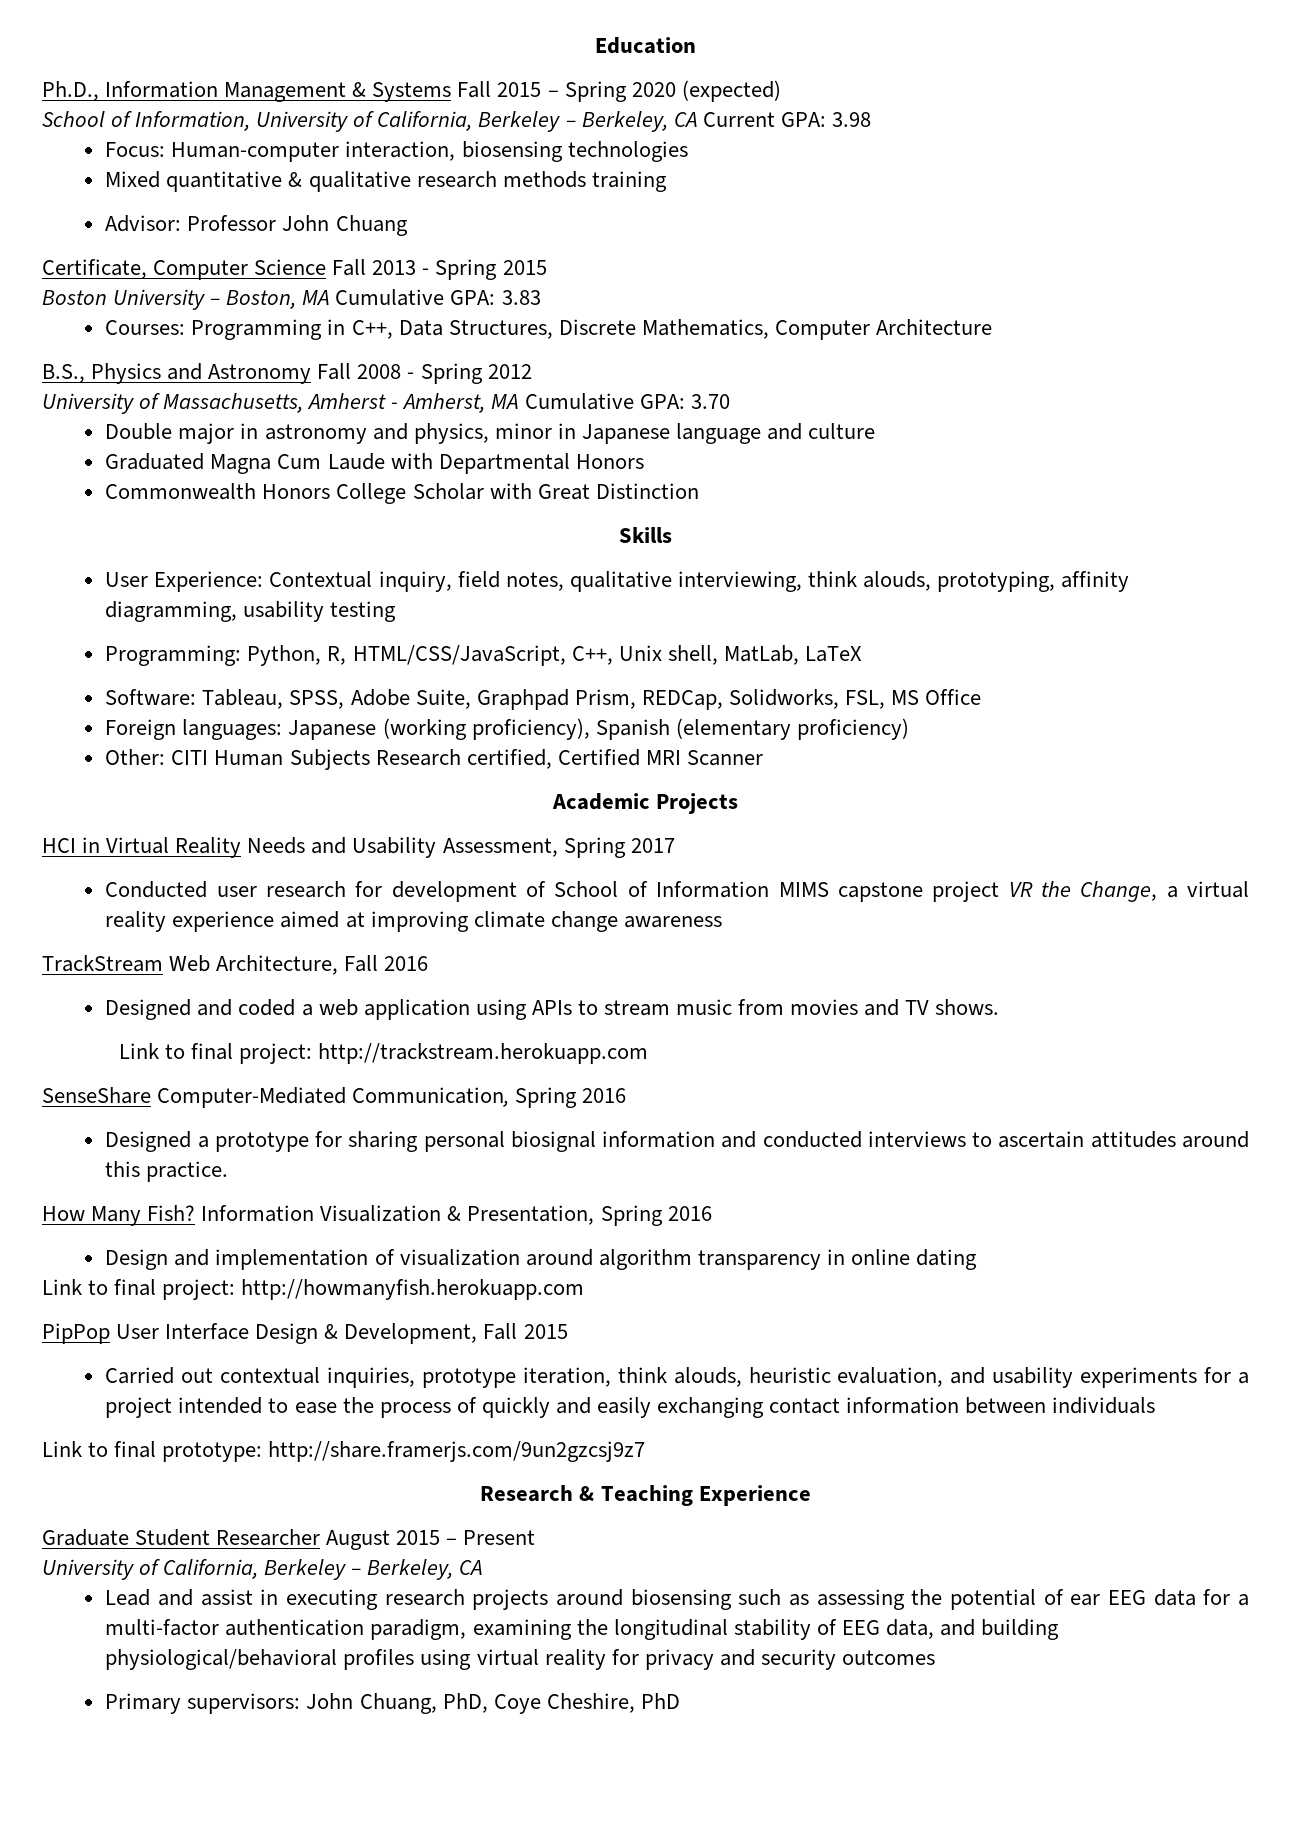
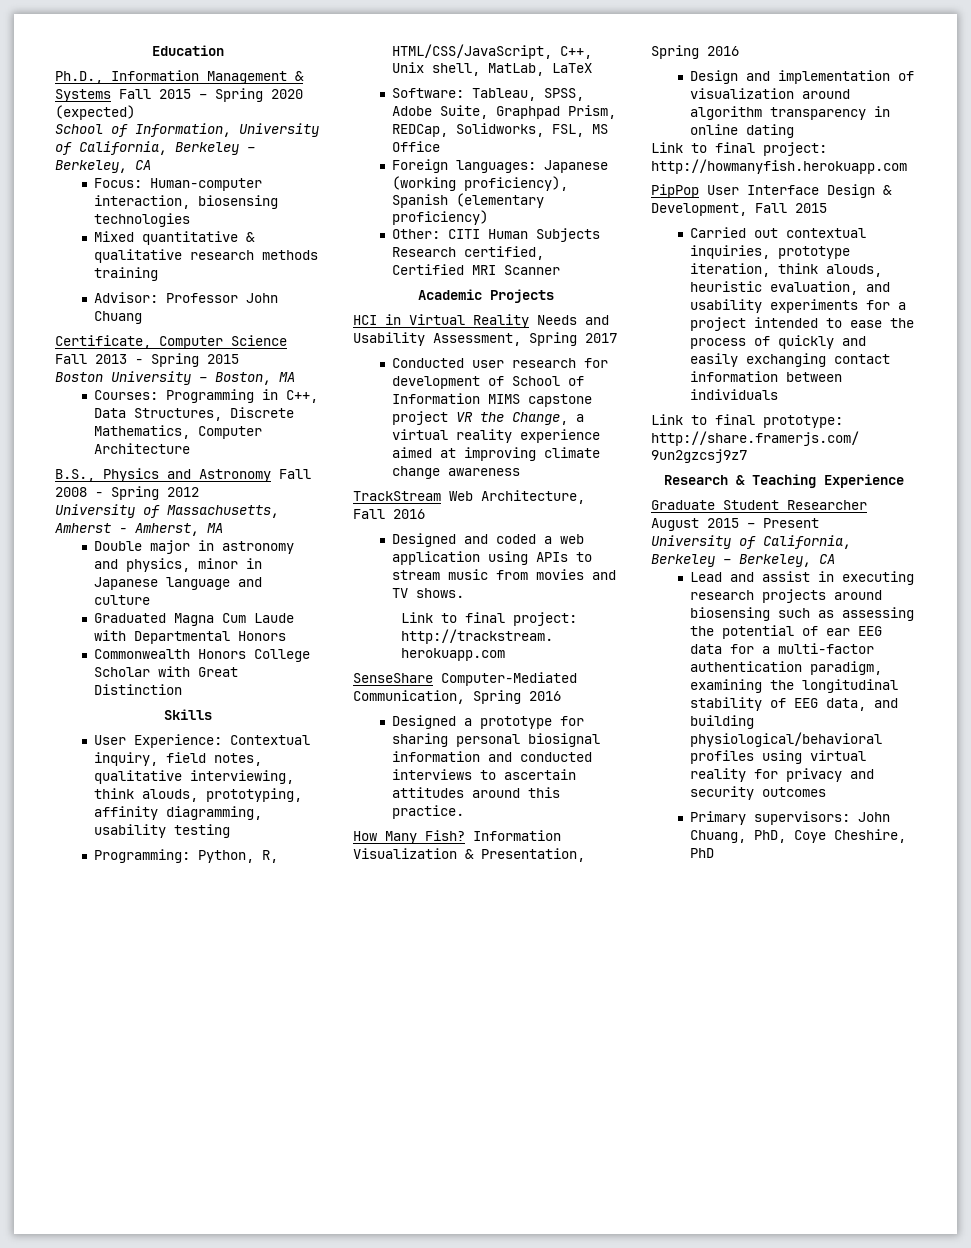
[702,112,871,127] Current GPA: 3.98 -> (151, 165) none
[335,289,541,306] Cumulative GPA: 3.83 -> (295, 377) none
[524,393,730,410] Cumulative GPA: 3.70 -> (223, 528) none

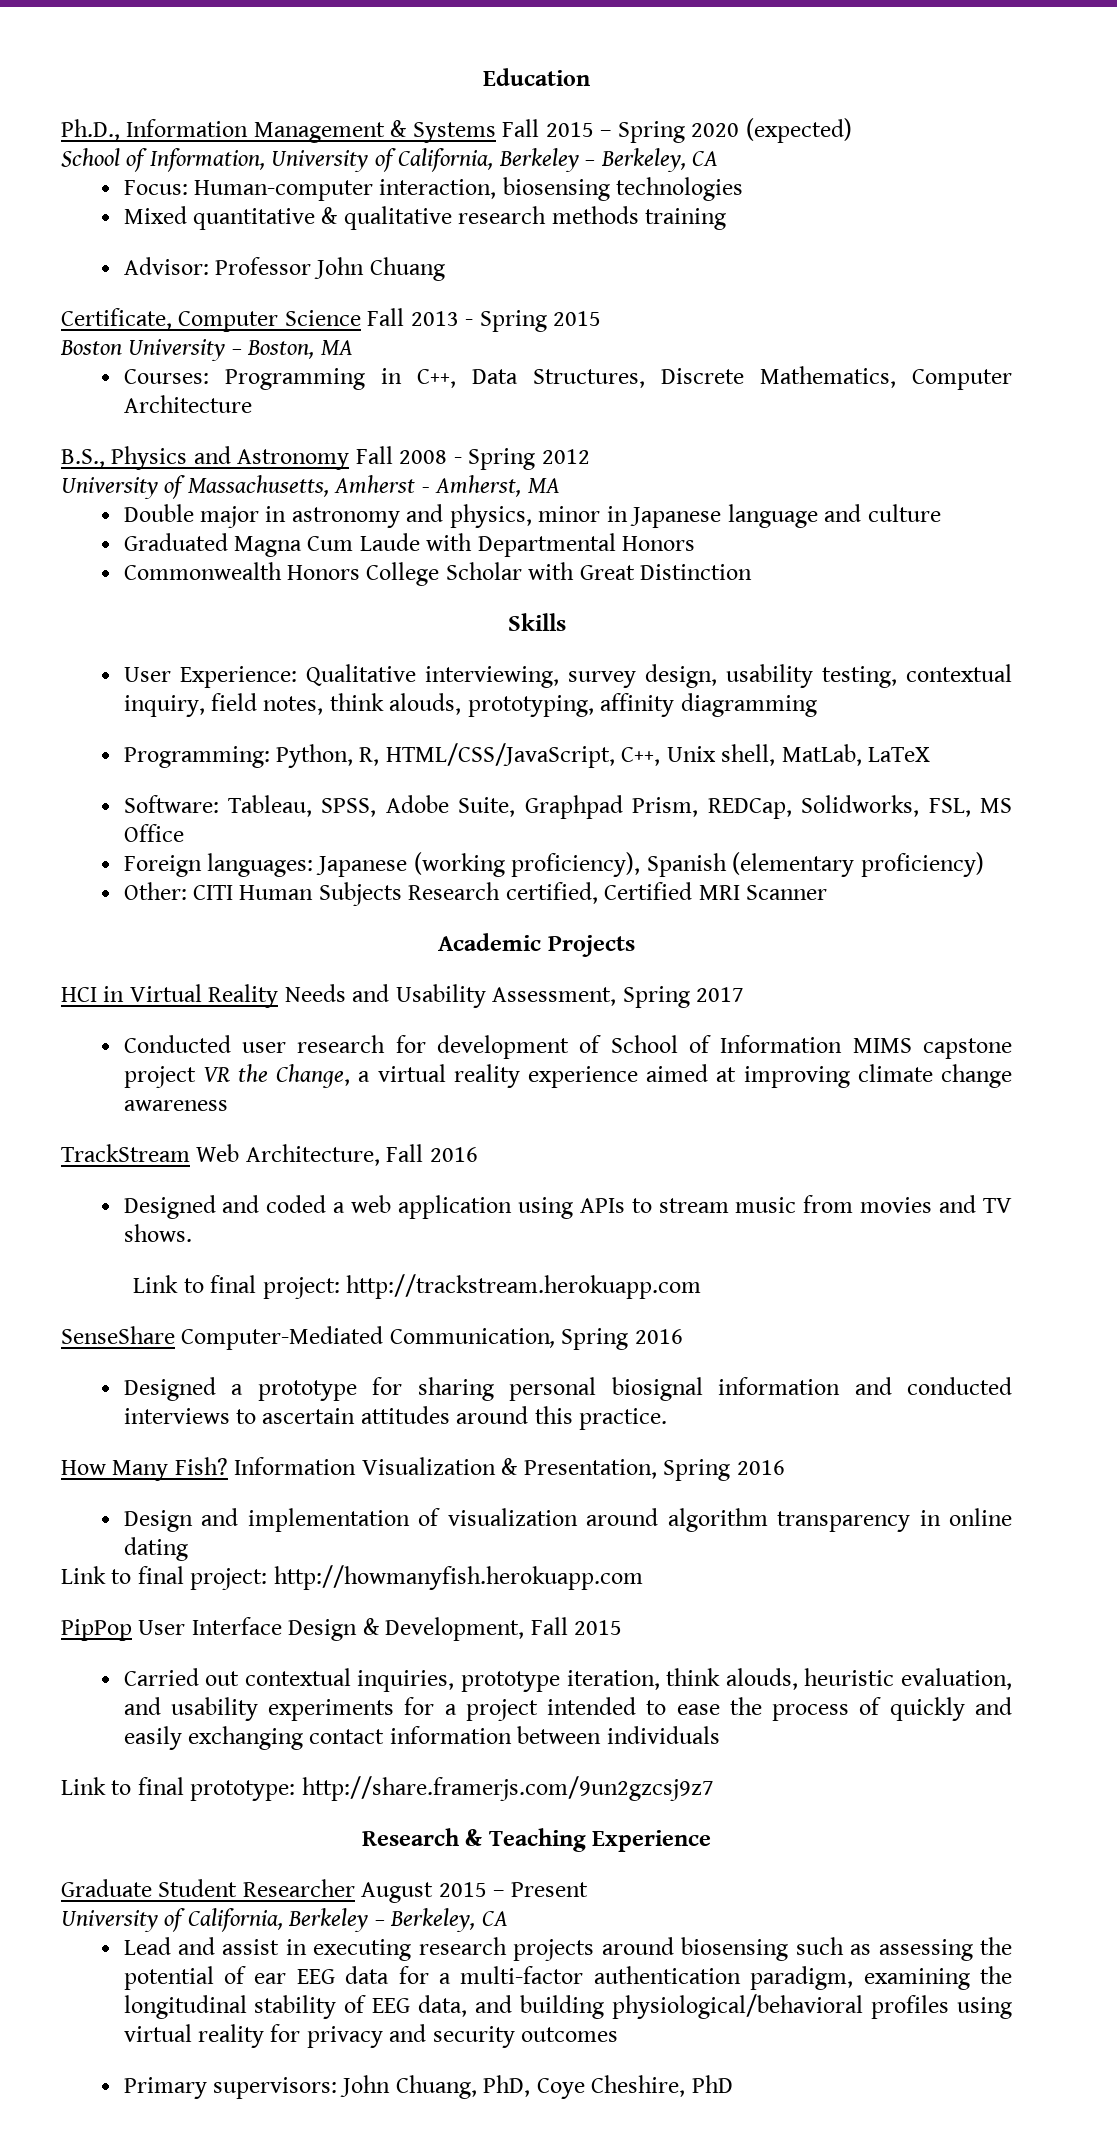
[229,735,310,745] Contextual -> [305,664,1012,688] Qualitative interviewing, survey design, usability testing, contextual
[93,770,294,784] qualitative interviewing, -> (324, 705) none
[165,806,262,820] [93,824,230,838] diagramming, usability testing -> [680,693,817,717] diagramming

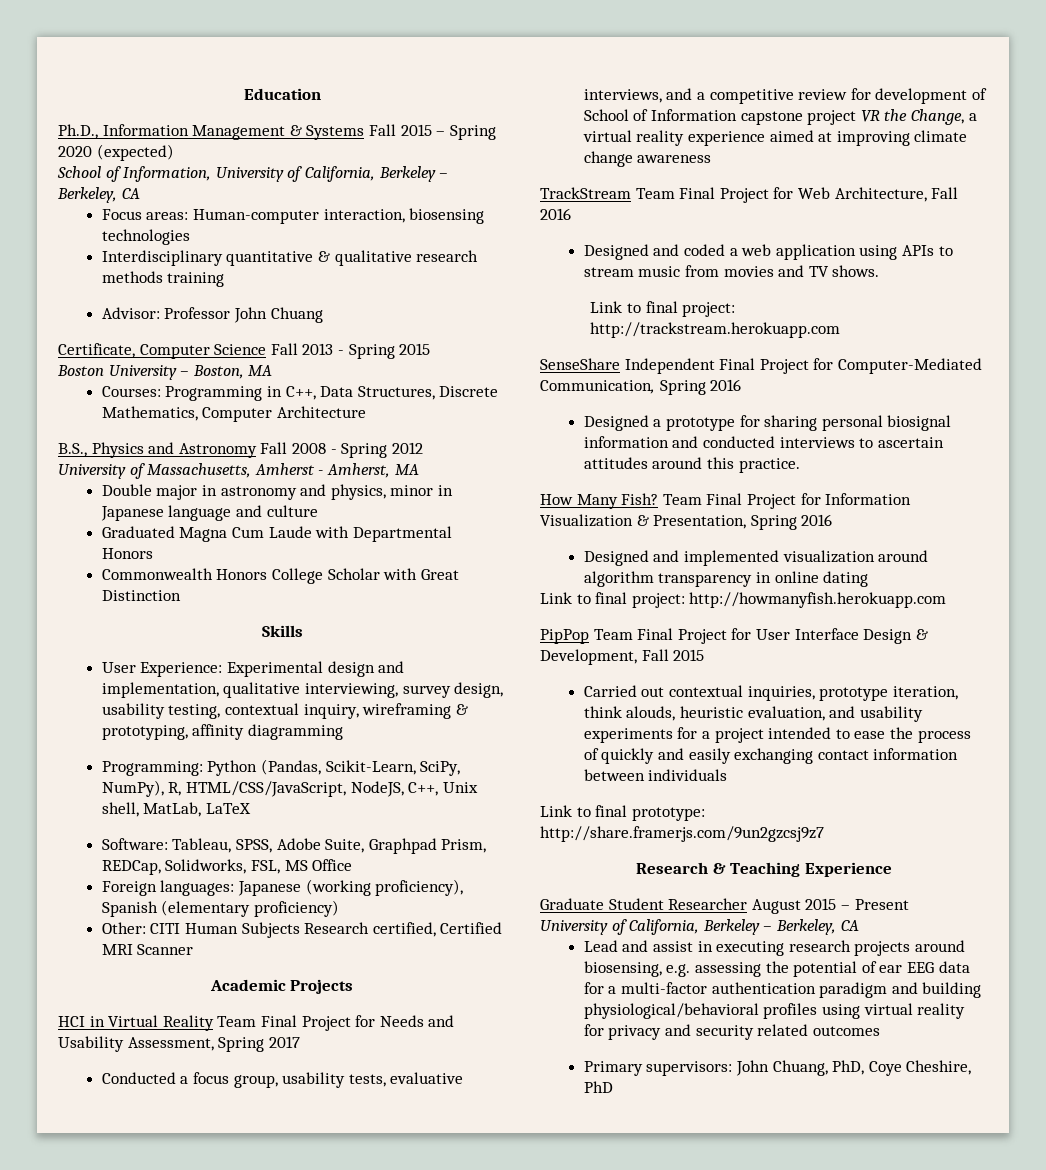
[123,180,188,195] Focus: -> [101,209,189,220] Focus areas:
[123,206,187,224] Mixed -> [101,250,223,266] Interdisciplinary
[305,664,416,686] Qualitative -> [227,661,405,677] [101,682,301,698] Experimental design and implementation, qualitative
[210,693,462,715] field notes, think alouds, -> [362,703,468,719] wireframing &
[275,744,353,768] Python, -> [207,759,461,776] [101,780,164,797] Python (Pandas, Scikit-Learn, SciPy, NumPy),
(615, 755) none -> [350,781,404,797] NodeJS,
(279, 996) none -> [217,1015,376,1031] Team Final Project for
[241,1035,386,1053] user research -> [180,1072,464,1088] [583,88,848,104] a focus group, usability tests, evaluative interviews, and a competitive review
[852,1038,912,1053] MIMS -> (738, 115) none
(190, 1153) none -> [635,187,794,203] Team Final Project for
(175, 1335) none -> [624,358,834,374] Independent Final Project for
(228, 1466) none -> [662,493,821,509] Team Final Project for
[123,1508,441,1532] Design and implementation of -> [583,550,780,566] Designed and implemented
(132, 1630) none -> [593,628,752,644] Team Final Project for
[681,1937,872,1961] biosensing such as -> [583,961,691,977] biosensing, e.g.
[750,1966,1012,1990] [123,1995,468,2019] paradigm, examining the longitudinal stability of EEG data, -> [819,982,888,998] paradigm
(515, 2037) none -> [757,1024,809,1036] related

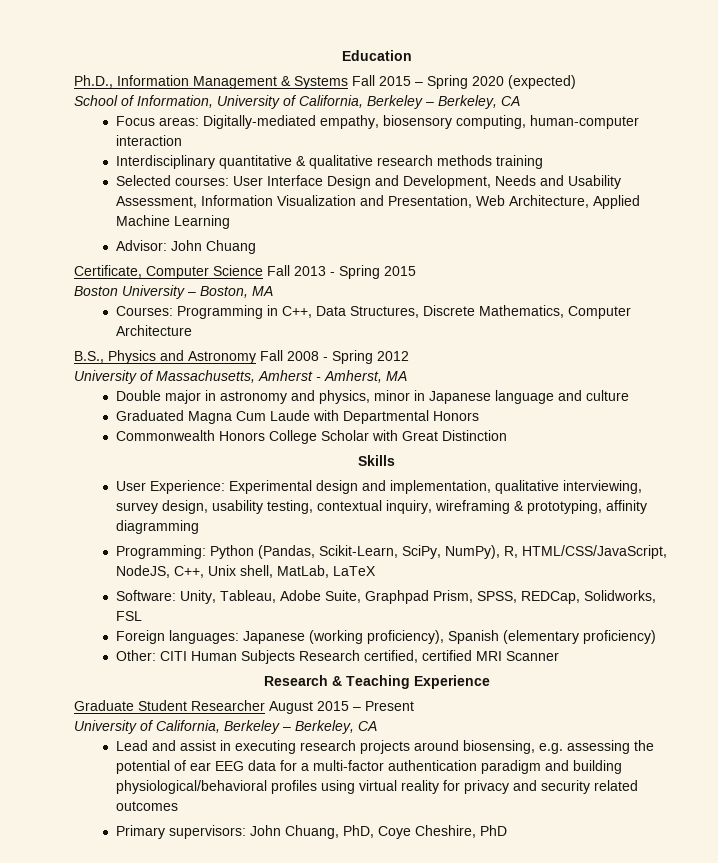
[193,208,485,224] [101,229,190,245] Human-computer interaction, biosensing technologies -> [202,115,639,129] [115,135,182,146] Digitally-mediated empathy, biosensory computing, human-computer interaction
(225, 279) none -> [115,175,621,189] [115,195,640,209] [115,215,230,229] // Selected courses: User Interface Design and Development, Needs and Usability Assessment, Information Visualization and Presentation, Web Architecture, Applied Machine Learning
[164,307,231,319] Professor -> (167, 245) none
[172,838,273,853] Tableau, SPSS, -> [179,590,276,604] Unity, Tableau,
(487, 846) none -> [476,591,517,603] SPSS,
[251,859,353,874] FSL, MS Office -> [115,611,142,621] FSL
[440,922,503,934] Certified -> [421,650,472,661] certified
[209,979,354,994] [58,1015,455,1031] [58,1036,300,1052] [101,1072,464,1088] [583,88,988,104] [583,109,977,125] [582,130,968,146] [583,151,712,167] [540,187,959,203] [540,208,571,220] [583,244,953,260] [583,265,880,277] [590,301,736,317] [590,322,841,338] [540,358,982,374] [540,379,742,395] [583,415,952,431] [583,436,944,448] [583,457,800,473] [540,493,912,509] [540,514,833,530] [583,550,929,566] [583,571,869,587] [540,592,947,608] [540,628,928,644] [540,649,705,665] [583,685,958,701] [583,706,923,722] [583,727,971,743] [583,748,959,764] [583,769,728,781] [540,805,705,821] [540,826,824,842] // Academic Projects // HCI in Virtual Reality Team Final Project for Needs and Usability Assessment, Spring 2017 // Conducted a focus group, usability tests, evaluative interviews, and a competitive review for development of School of Information capstone project VR the Change, a virtual reality experience aimed at improving climate change awareness // TrackStream Team Final Project for Web Architecture, Fall 2016 // Designed and coded a web application using APIs to stream music from movies and TV shows. // Link to final project: http://trackstream.herokuapp.com // SenseShare Independent Final Project for Computer-Mediated Communication, Spring 2016 // Designed a prototype for sharing personal biosignal information and conducted interviews to ascertain attitudes around this practice. // How Many Fish? Team Final Project for Information Visualization & Presentation, Spring 2016 // Designed and implemented visualization around algorithm transparency in online dating // Link to final project: http://howmanyfish.herokuapp.com // PipPop Team Final Project for User Interface Design & Development, Fall 2015 // Carried out contextual inquiries, prototype iteration, think alouds, heuristic evaluation, and usability experiments for a project intended to ease the process of quickly and easily exchanging contact information between individuals // Link to final prototype: http://share.framerjs.com/9un2gzcsj9z7 -> (559, 656) none

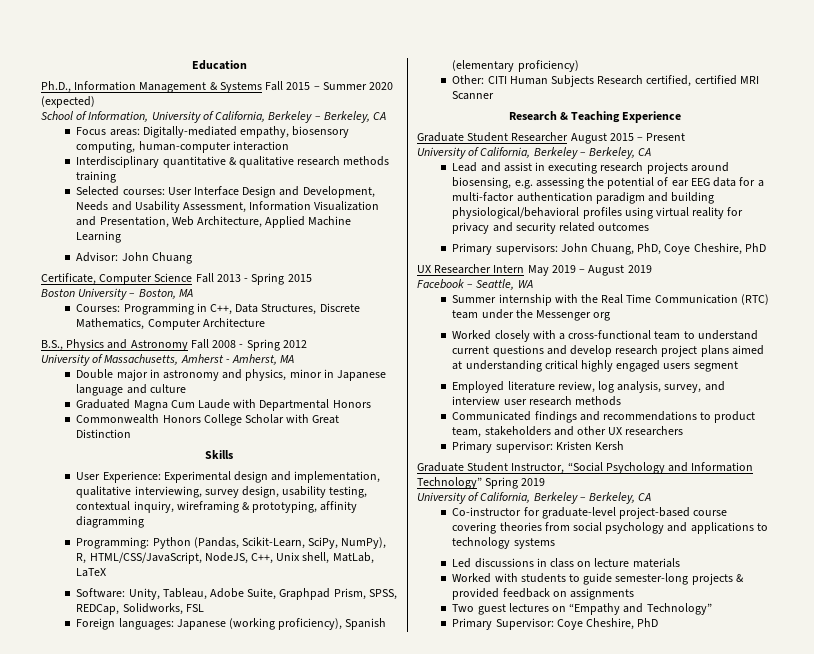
[427,75,468,89] Spring -> [322,82,367,90] Summer
(507, 830) none -> [417,264,652,276] [417,279,533,290] [452,294,769,306] [452,309,611,321] [452,330,758,342] [452,345,764,357] [452,360,738,372] [452,381,725,393] [452,396,621,406] [452,411,756,423] [452,426,684,438] [452,441,624,453] [417,462,754,474] [417,477,546,489] [417,492,652,504] [452,507,728,519] [452,522,768,534] [452,537,555,549] [452,558,680,568] [452,573,744,585] [452,588,634,600] [452,603,712,615] [452,618,659,630] // UX Researcher Intern May 2019 – August 2019 // Facebook – Seattle, WA // Summer internship with the Real Time Communication (RTC) team under the Messenger org // Worked closely with a cross-functional team to understand current questions and develop research project plans aimed at understanding critical highly engaged users segment // Employed literature review, log analysis, survey, and interview user research methods // Communicated findings and recommendations to product team, stakeholders and other UX researchers // Primary supervisor: Kristen Kersh // Graduate Student Instructor, “Social Psychology and Information Technology” Spring 2019 // University of California, Berkeley – Berkeley, CA // Co-instructor for graduate-level project-based course covering theories from social psychology and applications to technology systems // Led discussions in class on lecture materials // Worked with students to guide semester-long projects & provided feedback on assignments // Two guest lectures on “Empathy and Technology” // Primary Supervisor: Coye Cheshire, PhD

